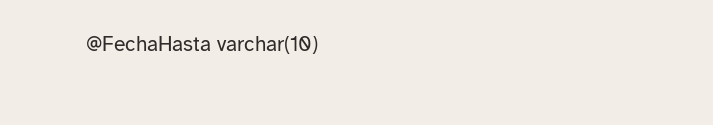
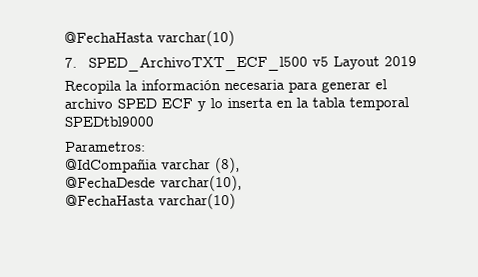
[86,36,319,54] @FechaHasta varchar(10) -> [64,30,236,47] [64,55,418,72] [64,79,388,94] [64,97,410,112] [64,116,155,127] [65,141,147,152] [65,156,241,174] [65,174,243,192] [65,193,237,210] @FechaHasta varchar(10) // 7. SPED_ArchivoTXT_ECF_l500 v5 Layout 2019 // Recopila la información necesaria para generar el archivo SPED ECF y lo inserta en la tabla temporal SPEDtbl9000 // Parametros: // @IdCompañia varchar (8), // @FechaDesde varchar(10), // @FechaHasta varchar(10)

